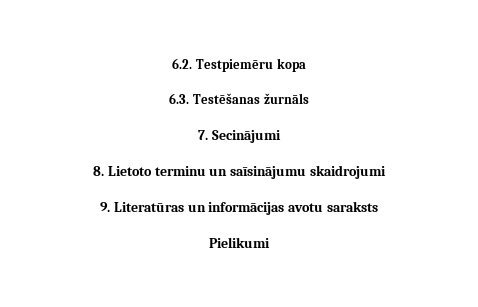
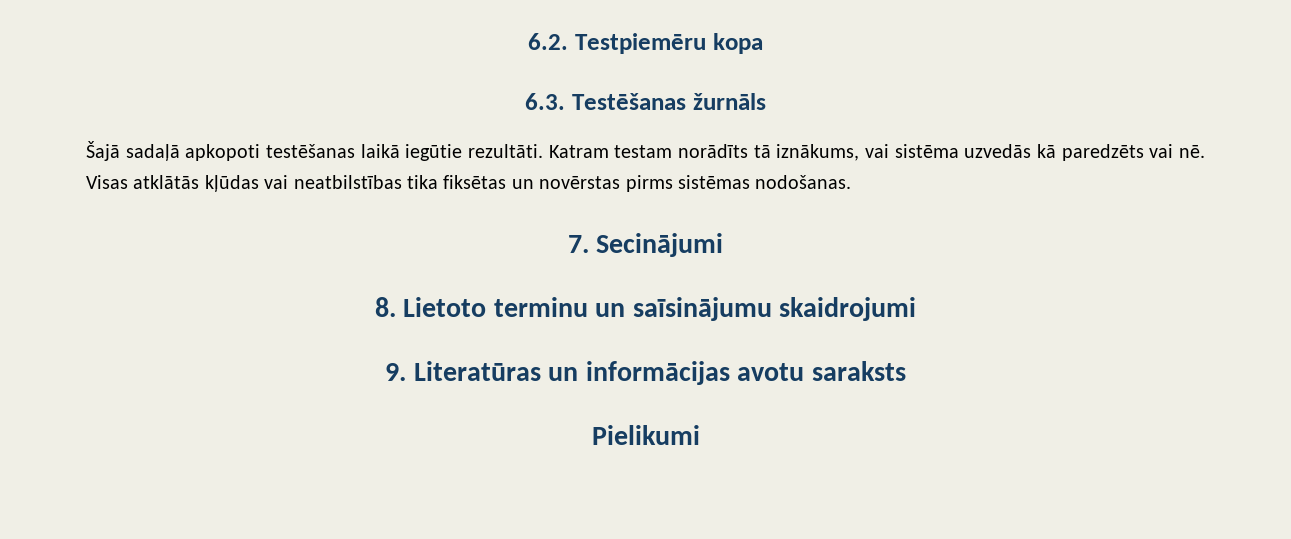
(309, 98) none -> [86,141,1205,161] [86,175,852,192] // Šajā sadaļā apkopoti testēšanas laikā iegūtie rezultāti. Katram testam norādīts tā iznākums, vai sistēma uzvedās kā paredzēts vai nē. Visas atklātās kļūdas vai neatbilstības tika fiksētas un novērstas pirms sistēmas nodošanas.

